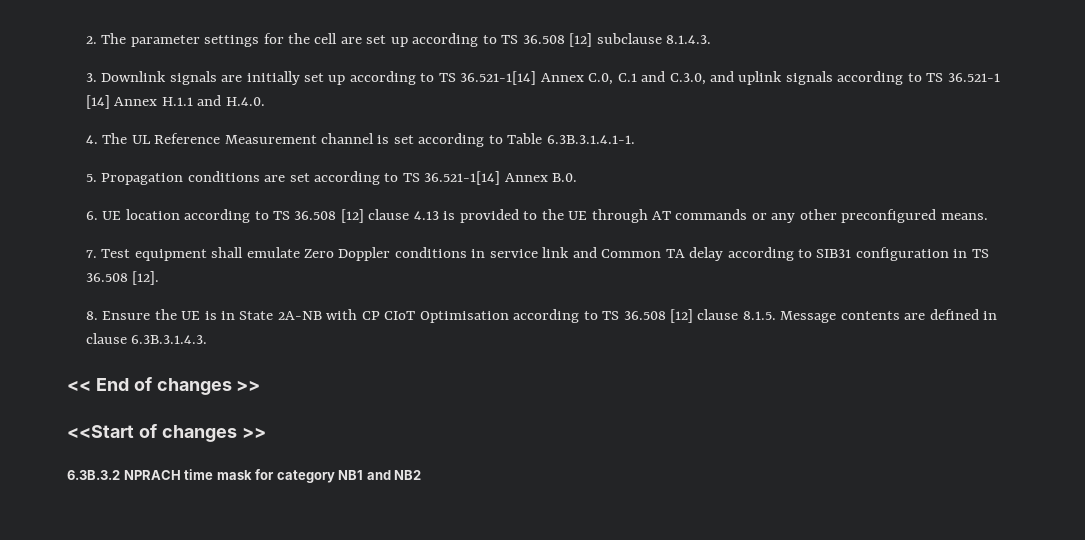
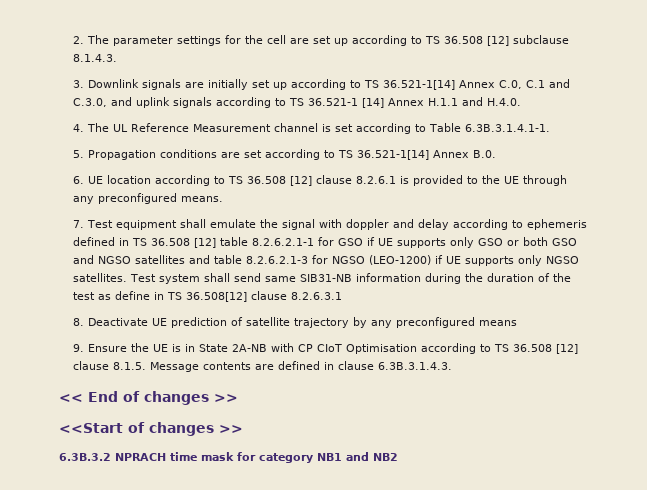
[413,211,439,220] 4.13 -> [356,176,397,184] 8.2.6.1
[651,209,837,223] AT commands or any other -> [73,196,95,204] any
[303,247,685,261] Zero Doppler conditions in service link and Common TA -> [260,219,415,230] the signal with doppler and
[816,247,949,261] SIB31 configuration -> [527,219,588,230] [73,237,116,246] ephemeris defined
[132,271,160,285] [85,311,98,320] [12]. // 8. -> [194,237,578,248] [73,255,580,266] [73,273,572,284] [73,291,343,302] [73,317,518,328] [73,344,85,352] [12] table 8.2.6.2.1-1 for GSO if UE supports only GSO or both GSO and NGSO satellites and table 8.2.6.2.1-3 for NGSO (LEO-1200) if UE supports only NGSO satellites. Test system shall send same SIB31-NB information during the duration of the test as define in TS 36.508[12] clause 8.2.6.3.1 // 8. Deactivate UE prediction of satellite trajectory by any preconfigured means // 9.

